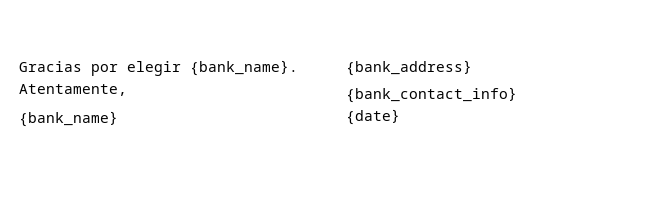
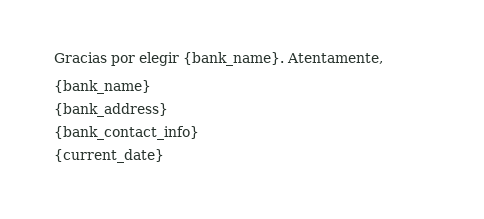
[346,109,400,125] {date} -> [54,149,164,163] {current_date}

